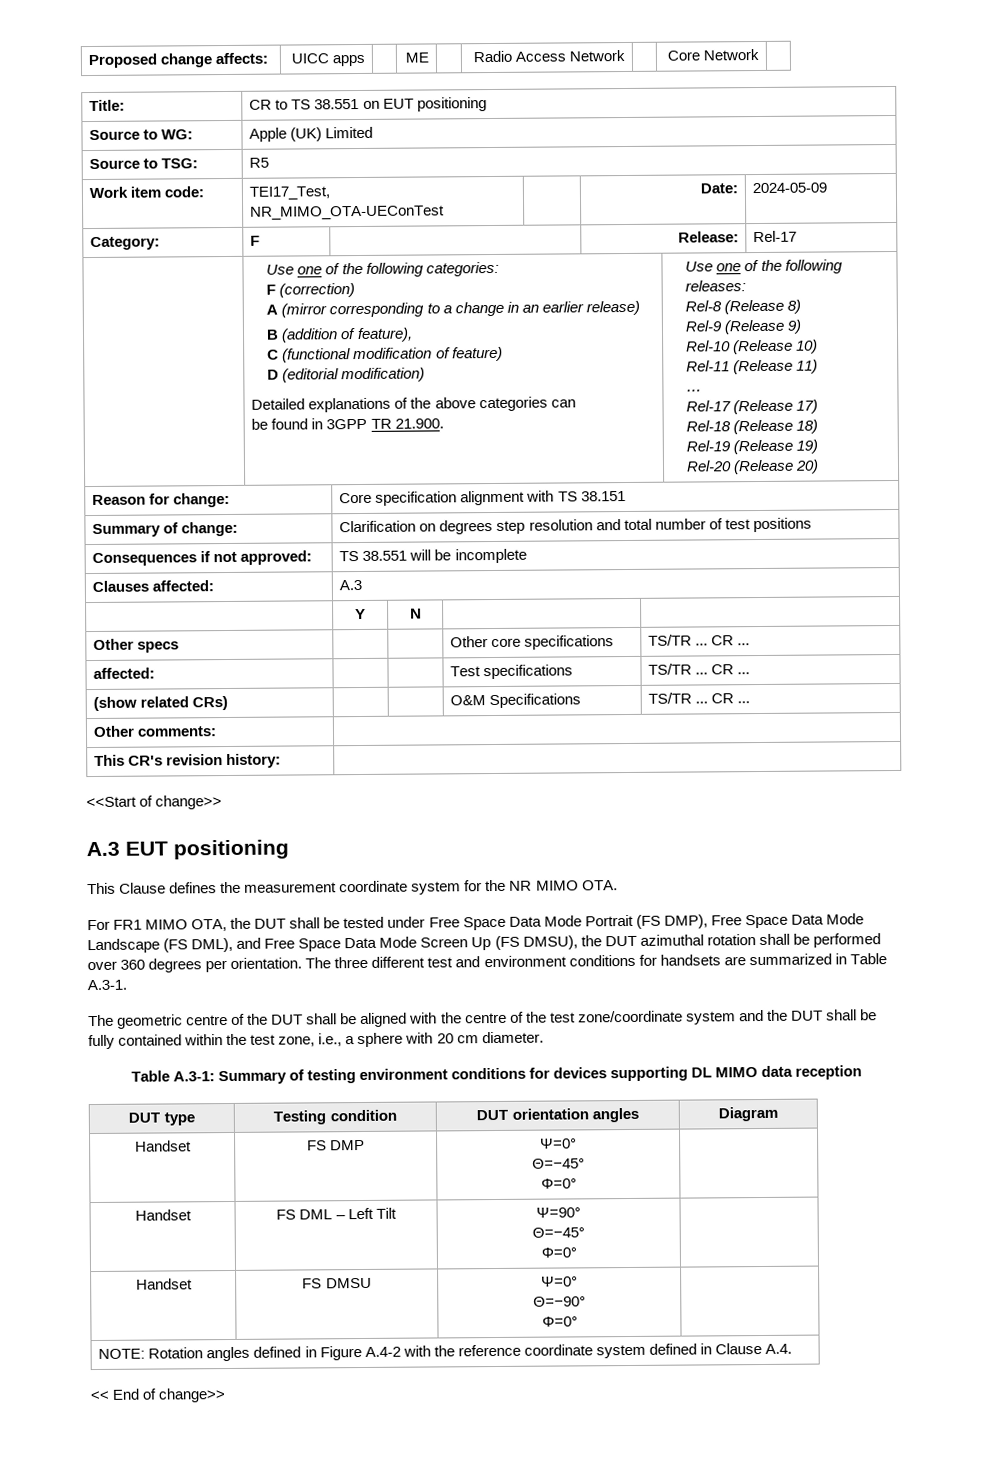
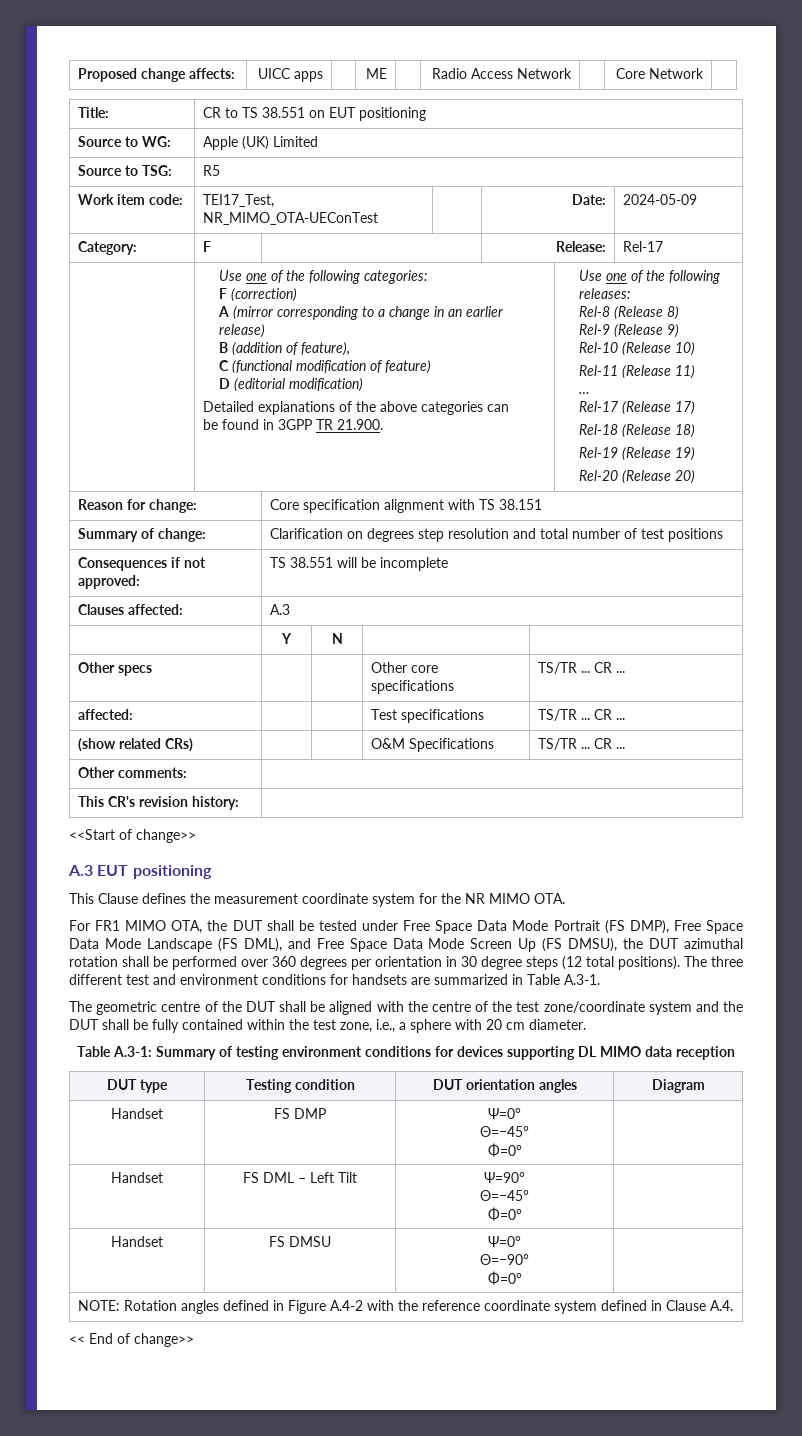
[230,957,303,969] orientation. -> [375,956,680,970] orientation in 30 degree steps (12 total positions).

